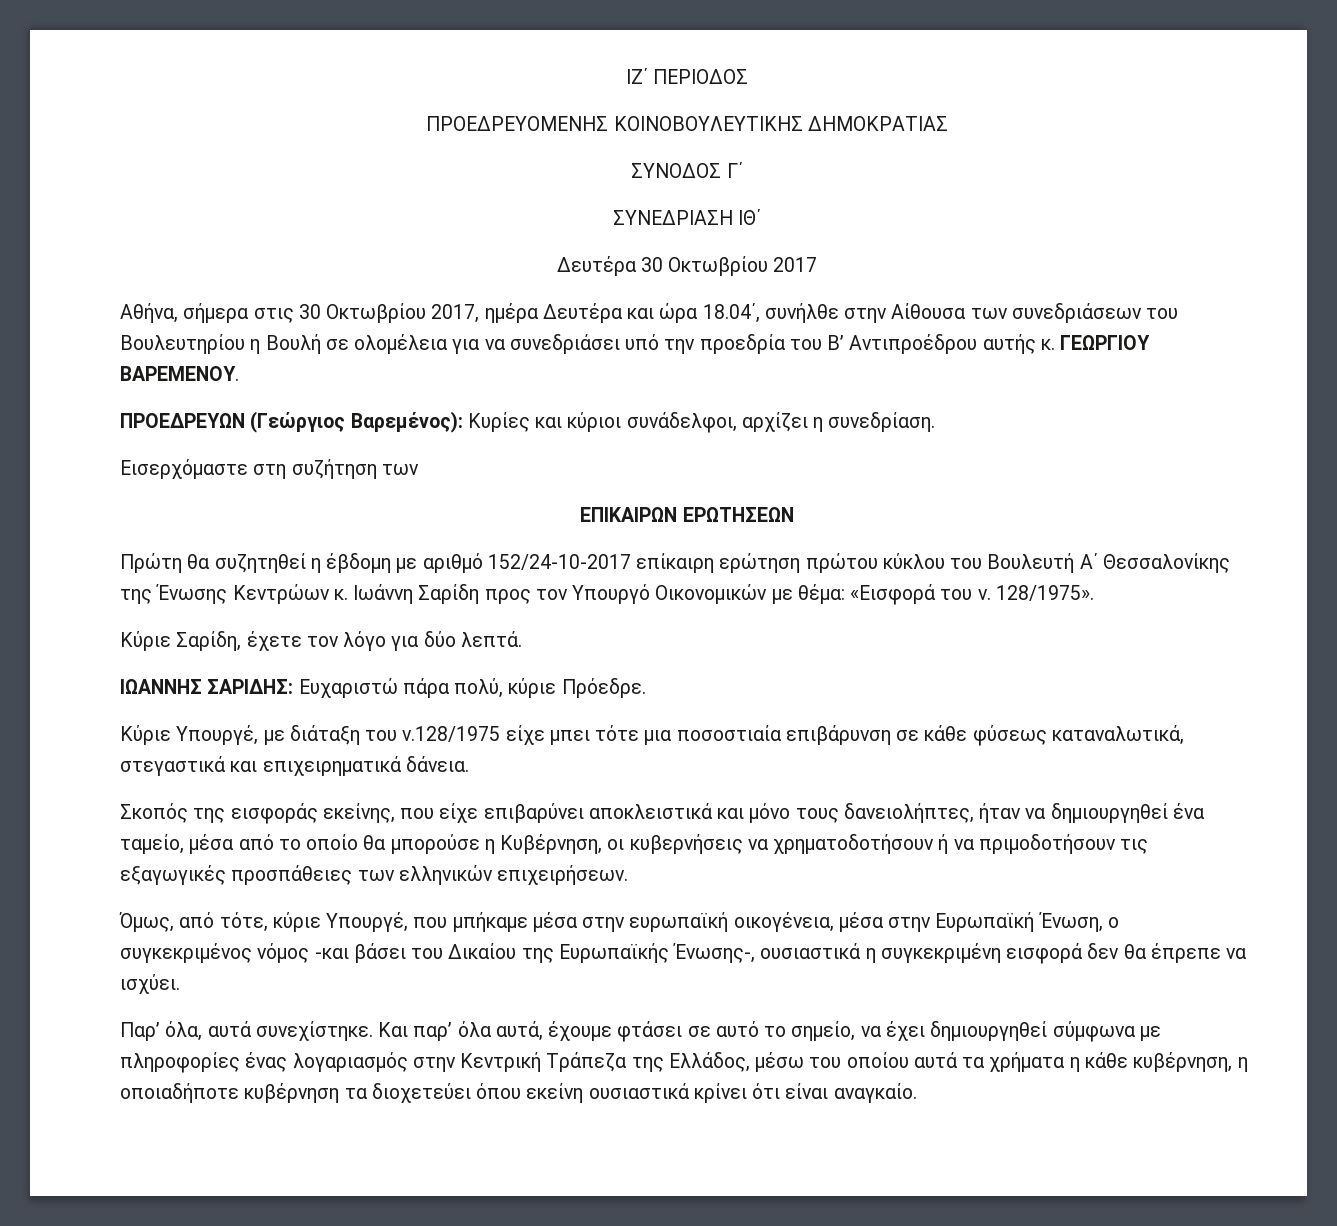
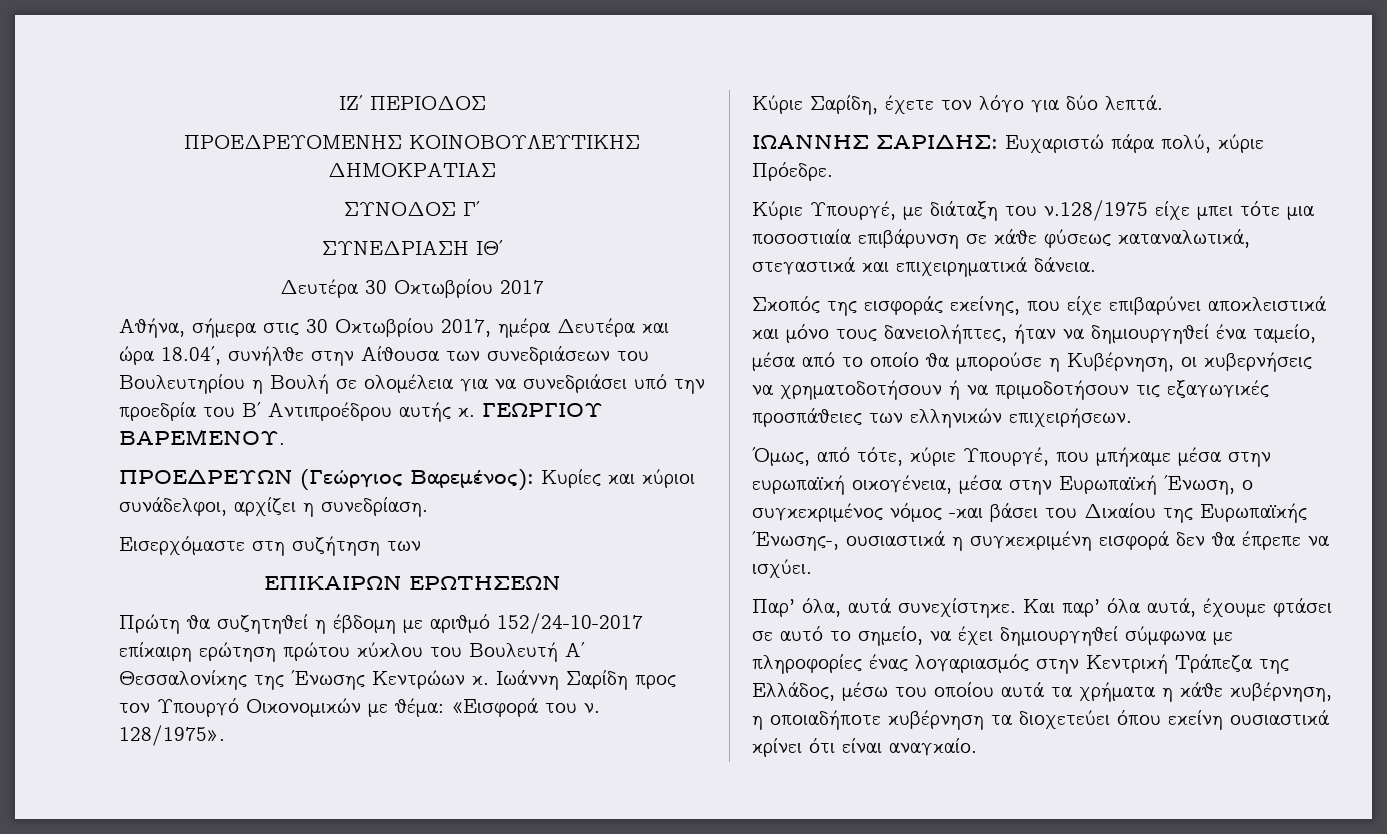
[827,335,845,350] Β’ -> [242,402,261,417] Β΄

